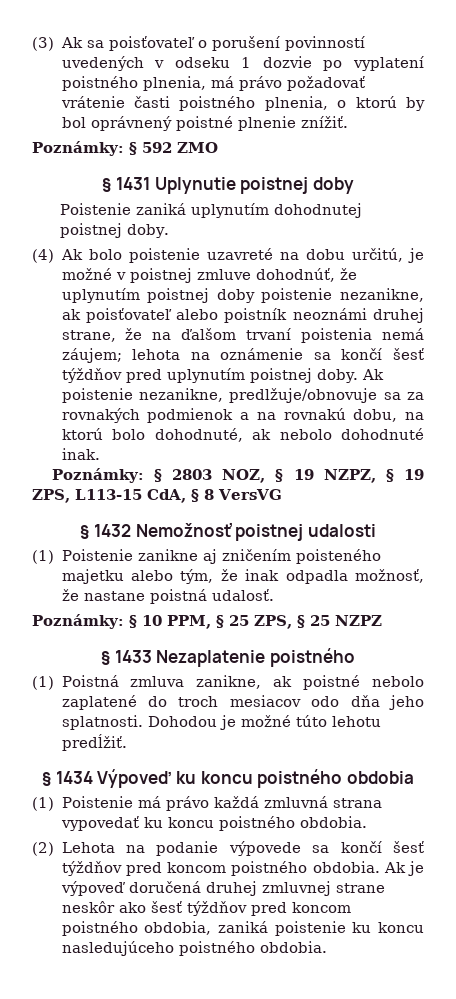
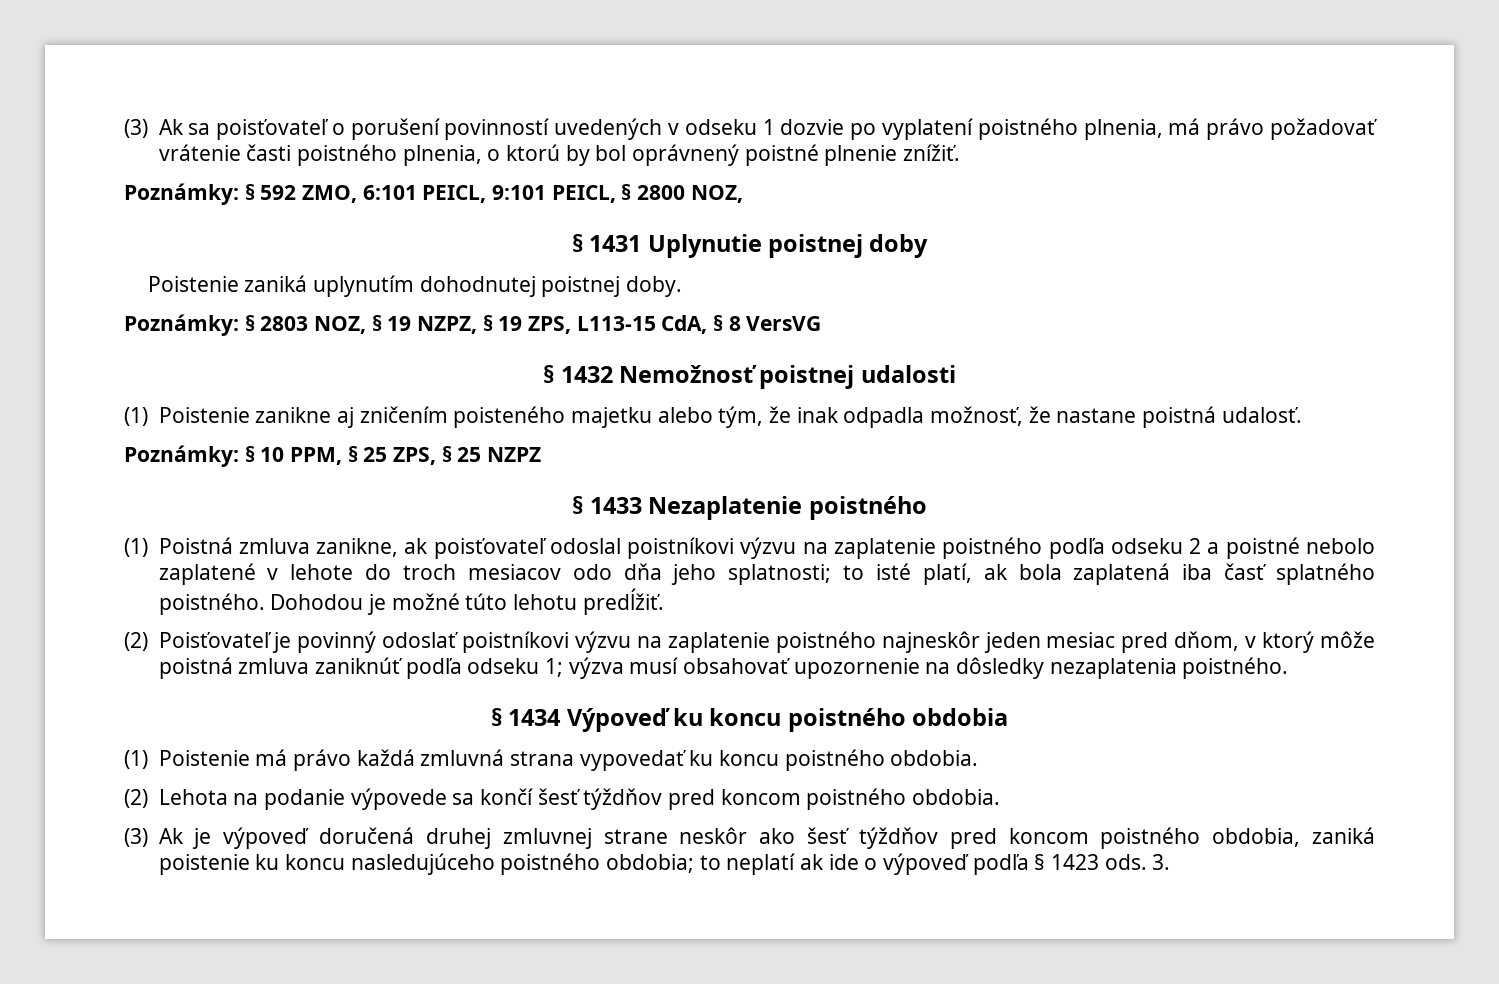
[177,142,218,153] ZMO -> [302,184,743,203] ZMO, 6:101 PEICL, 9:101 PEICL, § 2800 NOZ,
[32,248,424,263] [61,268,357,283] [61,288,424,303] [61,308,425,323] [61,328,424,343] [61,348,424,363] [61,368,385,383] [61,388,424,403] [61,408,424,423] [61,428,424,442] [61,448,100,460] // (4) Ak bolo poistenie uzavreté na dobu určitú, je možné v poistnej zmluve dohodnúť, že uplynutím poistnej doby poistenie nezanikne, ak poisťovateľ alebo poistník neoznámi druhej strane, že na ďalšom trvaní poistenia nemá záujem; lehota na oznámenie sa končí šesť týždňov pred uplynutím poistnej doby. Ak poistenie nezanikne, predlžuje/obnovuje sa za rovnakých podmienok a na rovnakú dobu, na ktorú bolo dohodnuté, ak nebolo dohodnuté inak. -> (683, 286) none
(293, 681) none -> [433,537,1220,559] poisťovateľ odoslal poistníkovi výzvu na zaplatenie poistného podľa odseku 2 a
(137, 702) none -> [267,564,354,580] v lehote
[61,715,143,730] splatnosti. -> [728,563,1375,585] [158,593,265,615] splatnosti; to isté platí, ak bola zaplatená iba časť splatného poistného.
(127, 742) none -> [124,631,1375,653] [158,657,1289,679] // (2) Poisťovateľ je povinný odoslať poistníkovi výzvu na zaplatenie poistného najneskôr jeden mesiac pred dňom, v ktorý môže poistná zmluva zaniknúť podľa odseku 1; výzva musí obsahovať upozornenie na dôsledky nezaplatenia poistného.
(380, 867) none -> [124,828,148,847] // (3)
[259,941,327,953] obdobia. -> [605,853,1171,875] obdobia; to neplatí ak ide o výpoveď podľa § 1423 ods. 3.

